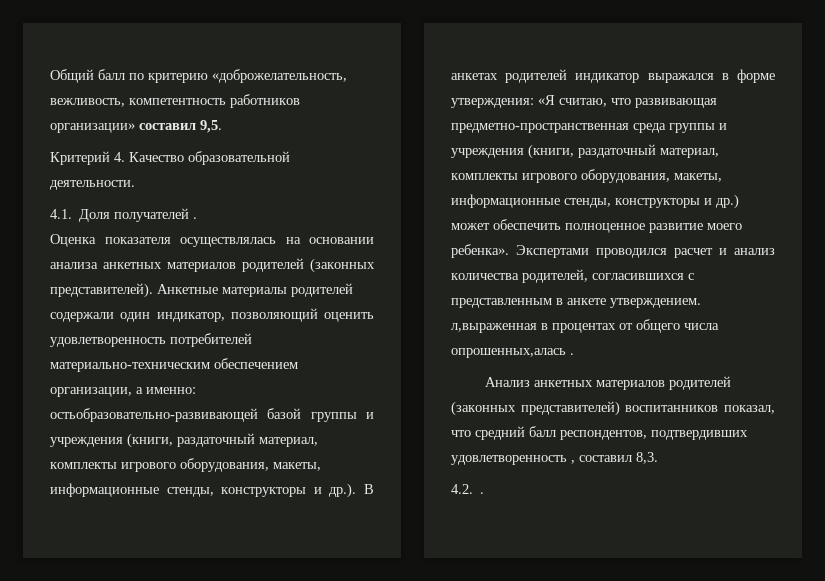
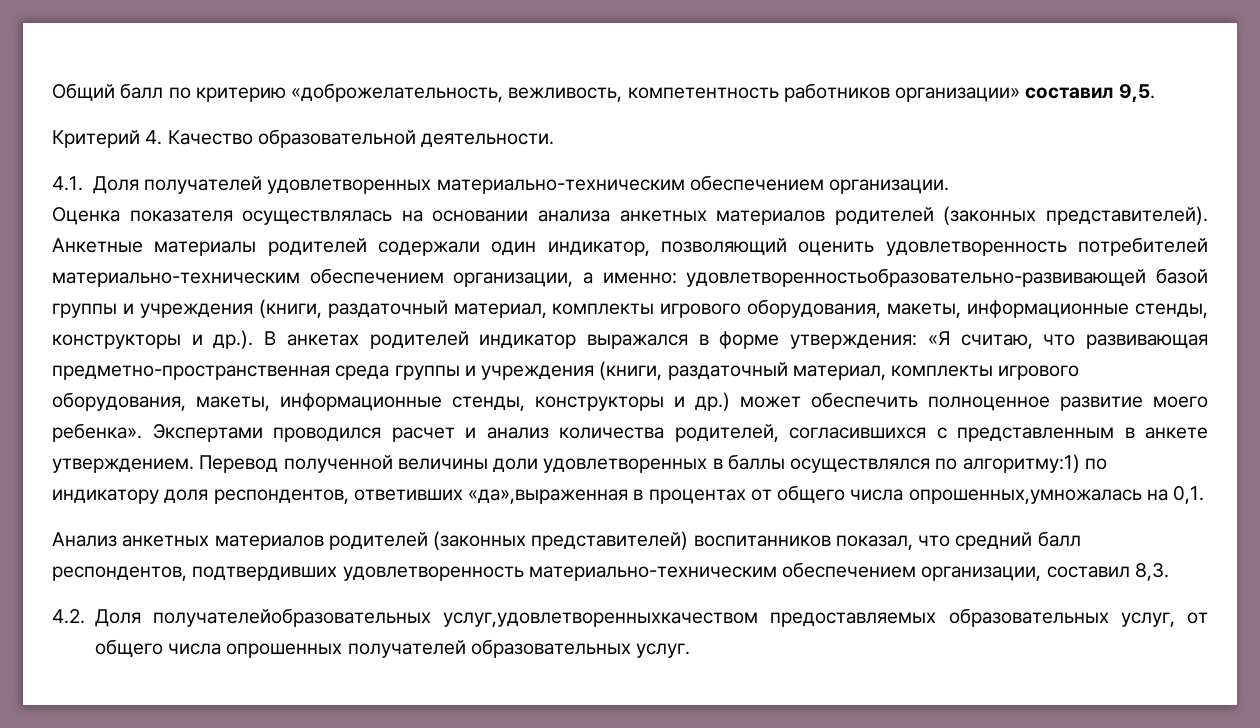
[193,217,198,219] . -> [267,175,950,194] удовлетворенных материально-техническим обеспечением организации.
[50,408,258,422] остьобразовательно-развивающей -> [686,268,1147,287] удовлетворенностьобразовательно-развивающей
[451,323,537,333] л,выраженная -> [199,454,1107,473] [52,489,629,504] Перевод полученной величины доли удовлетворенных в баллы осуществлялся по алгоритму:1) по индикатору доля респондентов, ответивших «да»,выраженная
[451,348,574,358] опрошенных,алась . -> [908,486,1205,504] опрошенных,умножалась на 0,1.
[571,460,575,464] , -> [528,562,1042,581] материально-техническим обеспечением организации,
[480,492,485,494] . -> [94,608,1208,627] [94,639,691,658] Доля получателейобразовательных услуг,удовлетворенныхкачеством предоставляемых образовательных услуг, от общего числа опрошенных получателей образовательных услуг.

